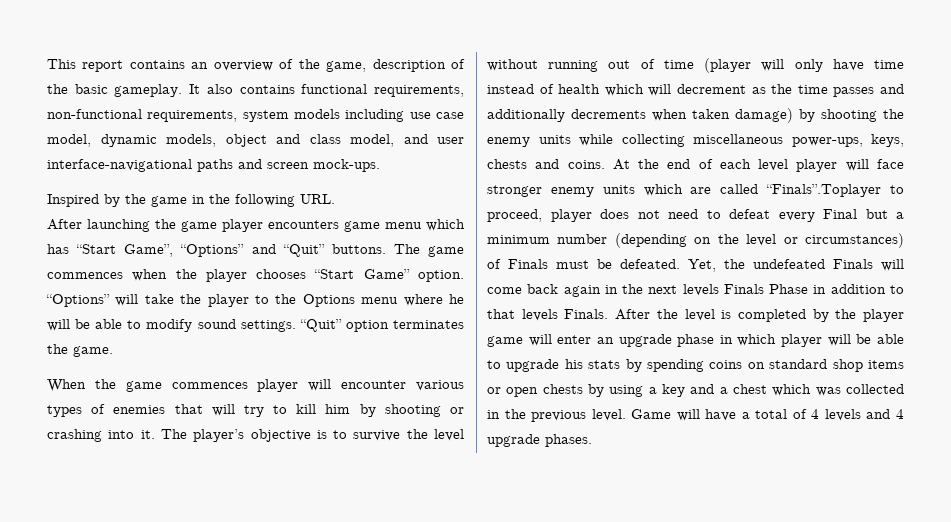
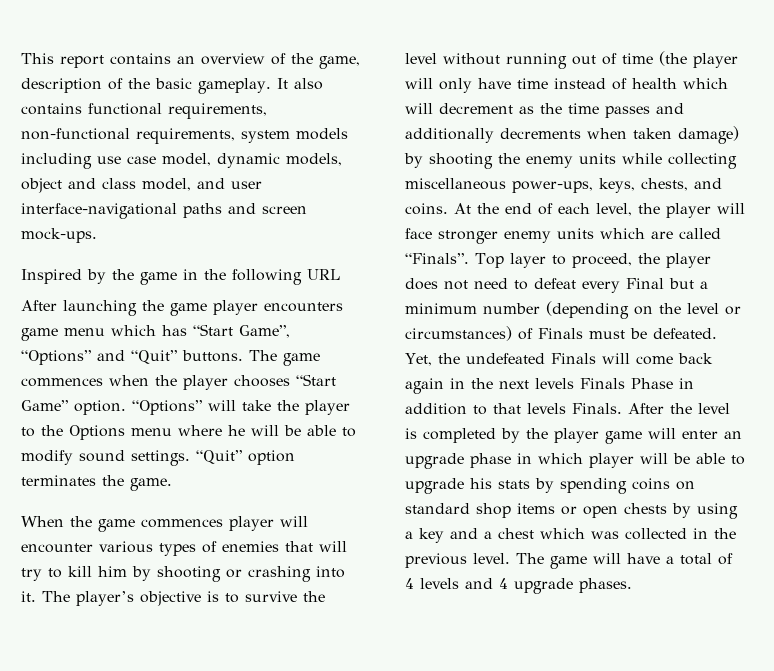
[300,194,335,204] URL. -> [307,269,340,280] URL
[704,58,752,73] (player -> [659,51,738,68] (the player
[487,159,527,169] chests -> [641,178,688,191] chests,
[758,159,789,171] level -> [596,203,660,216] level, the
[766,184,882,197] “Finals”.Toplayer -> [405,253,546,268] “Finals”. Top layer
(542, 215) none -> [637,253,660,264] the
[631,409,672,419] Game -> [516,553,587,569] The game

